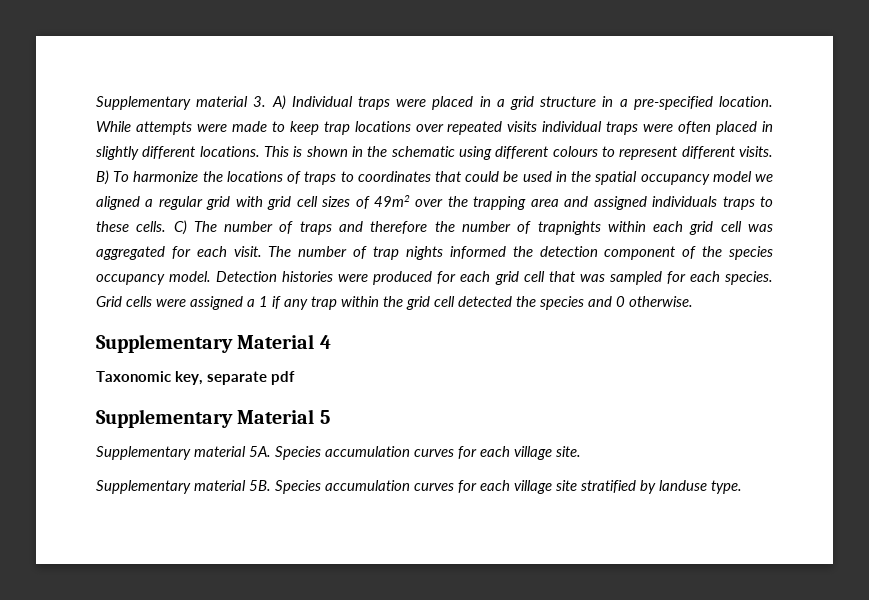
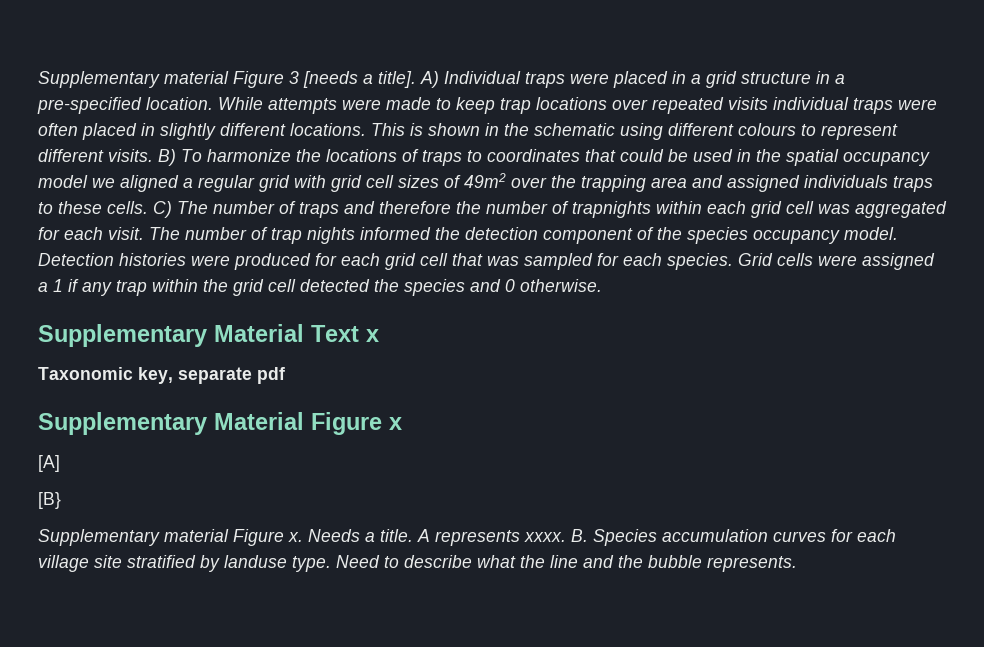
[96,96,267,110] Supplementary material 3. -> [38,71,416,88] Supplementary material Figure 3 [needs a title].
[319,335,331,349] 4 -> [311,325,379,342] Text x
[319,410,330,424] [96,446,581,460] [96,480,271,494] 5 // Supplementary material 5A. Species accumulation curves for each village site. // Supplementary material 5B. -> [311,412,402,435] [38,455,60,472] [38,492,61,509] [38,529,588,546] Figure x // [A] // [B} // Supplementary material Figure x. Needs a title. A represents xxxx. B.
(742, 487) none -> [336,555,797,572] Need to describe what the line and the bubble represents.

